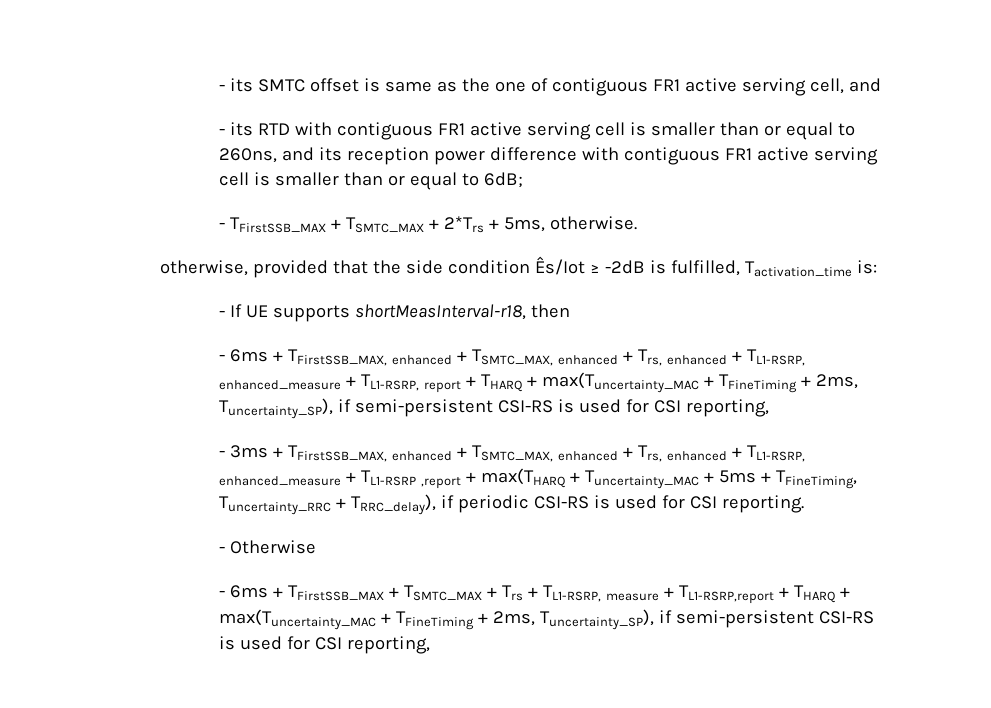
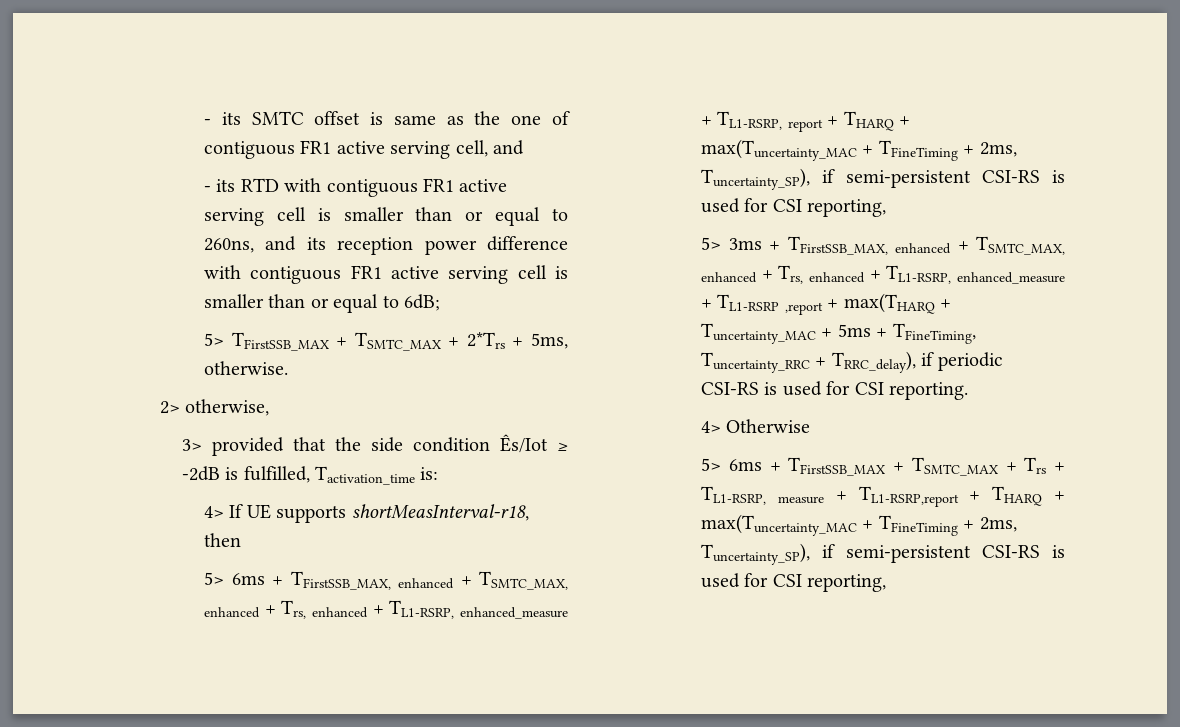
[218,223,225,229] - -> [204,333,225,346] 5>
(637, 223) none -> [159,401,180,414] 2>
(248, 268) none -> [181,439,202,451] // 3>
[218,311,225,317] - -> [204,506,225,518] 4>
[218,355,225,361] - -> [204,572,225,585] 5>
[218,451,225,457] - -> [701,237,722,250] 5>
[218,547,225,553] - -> [701,421,722,433] 4>
[218,591,225,597] - -> [701,458,722,471] 5>

